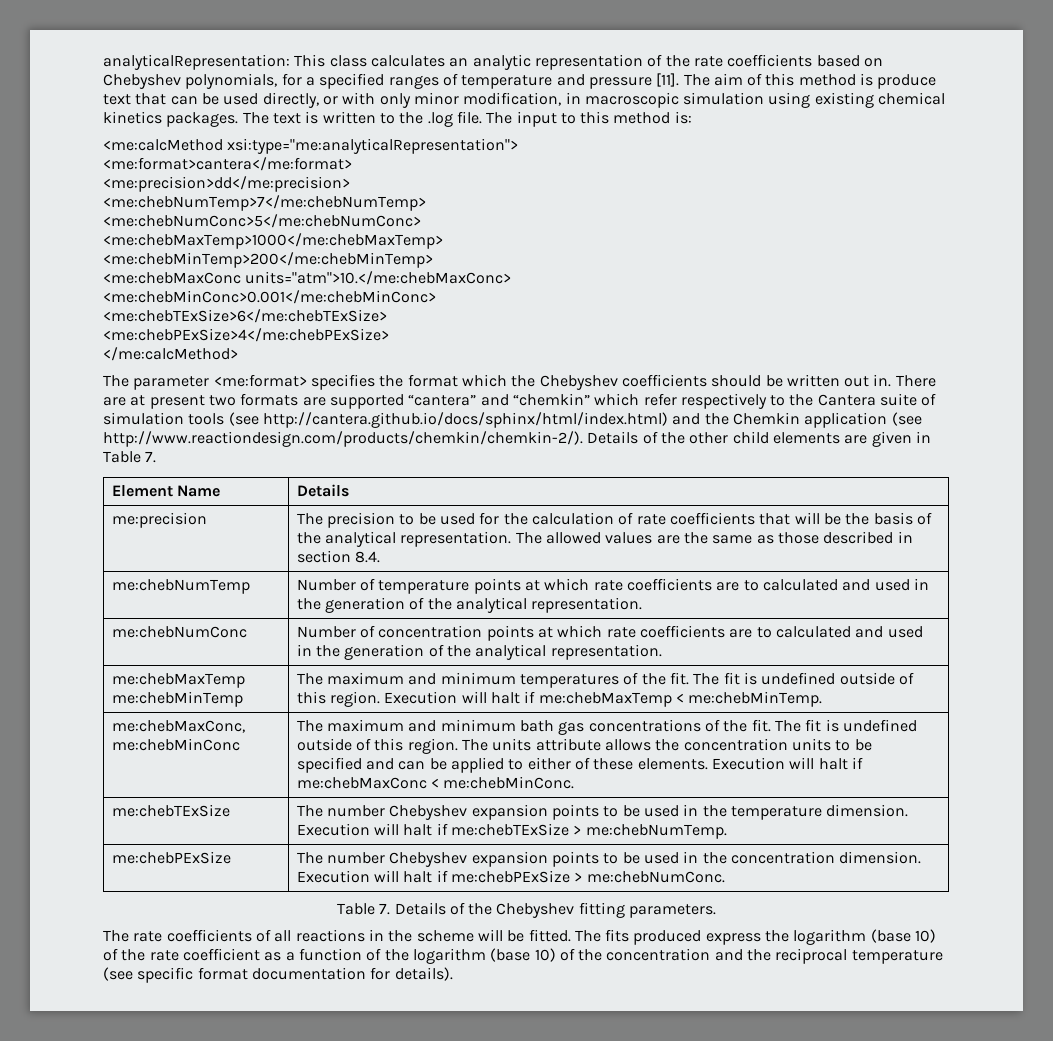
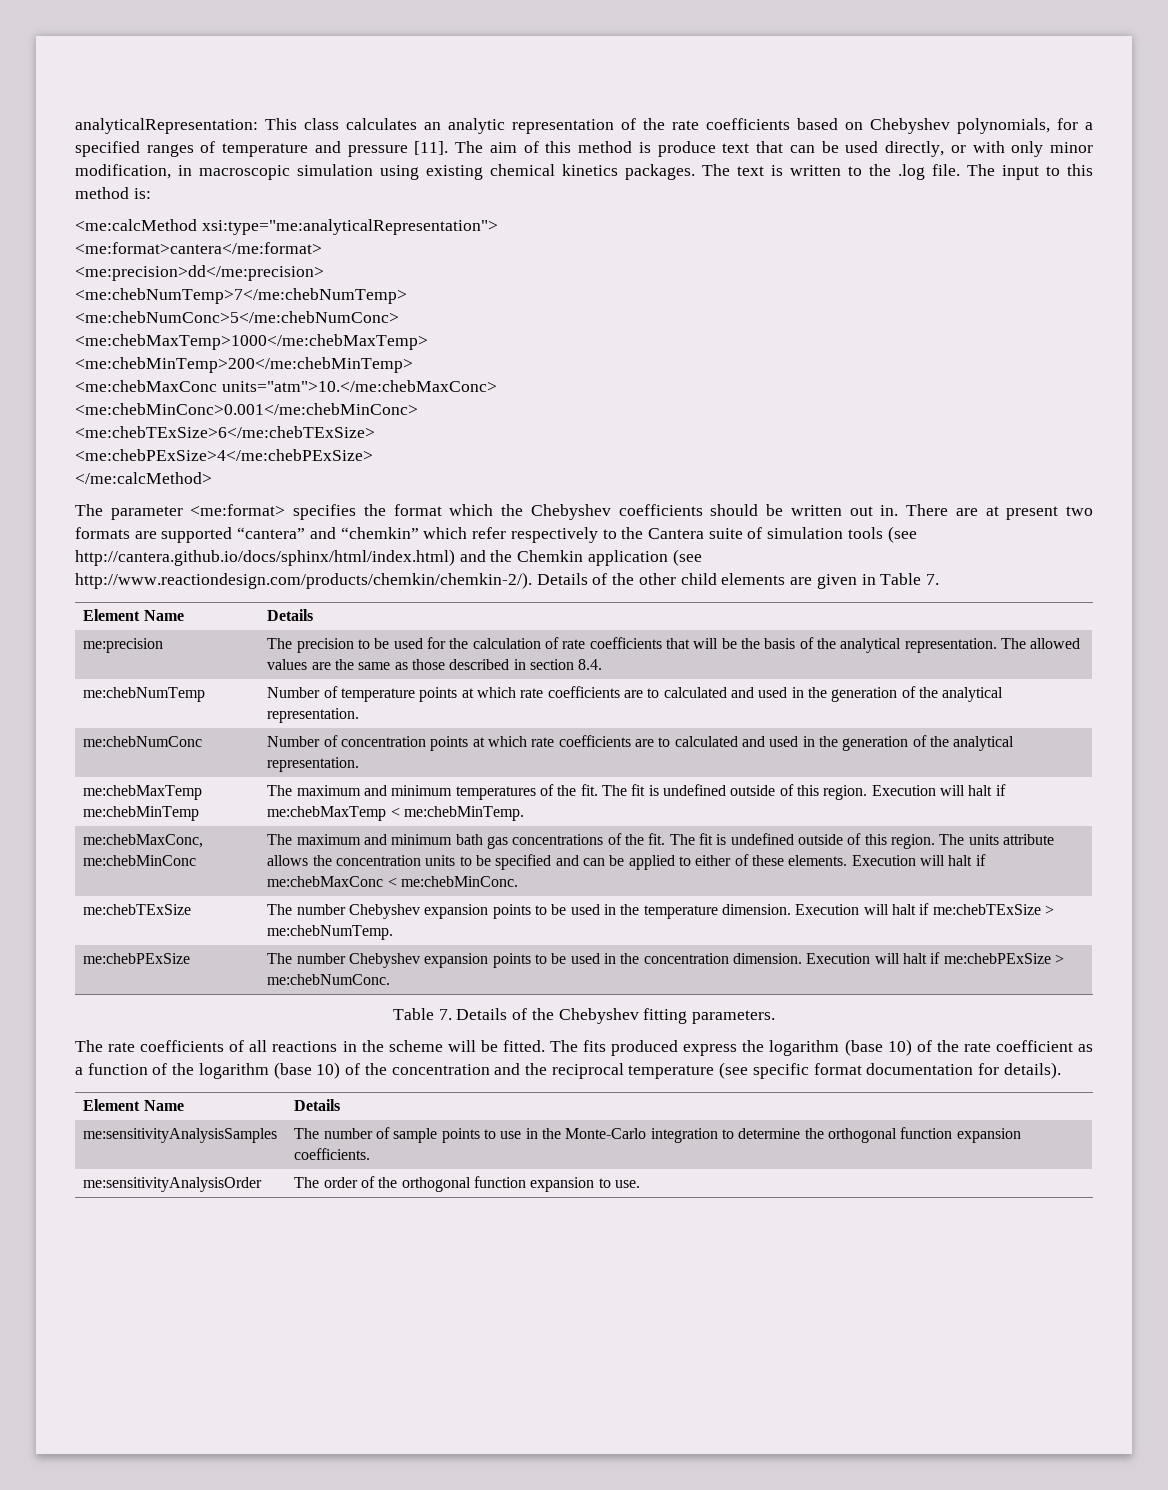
(453, 974) none -> [83,1099,184,1111] [294,1099,341,1111] [83,1128,278,1143] [294,1127,1021,1143] [294,1148,371,1160] [83,1177,263,1192] [294,1176,641,1192] // Element Name | Details // me:sensitivityAnalysisSamples | The number of sample points to use in the Monte-Carlo integration to determine the orthogonal function expansion coefficients. // me:sensitivityAnalysisOrder | The order of the orthogonal function expansion to use.

